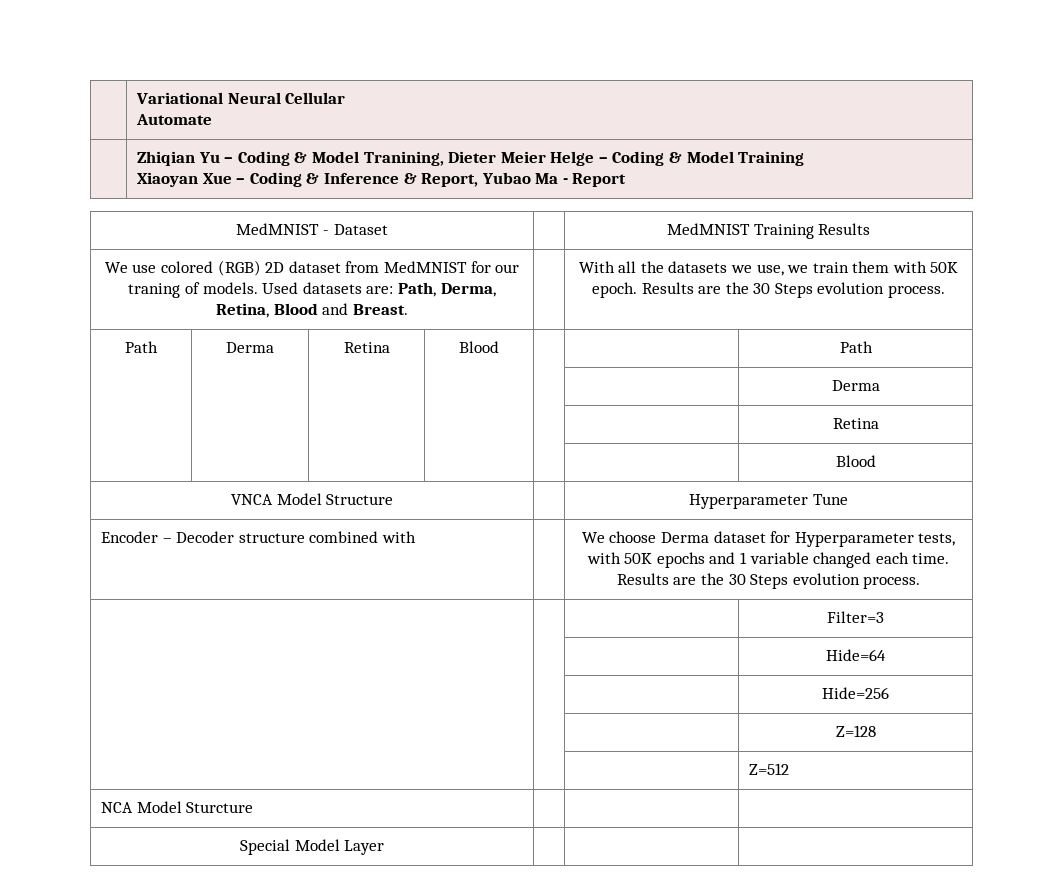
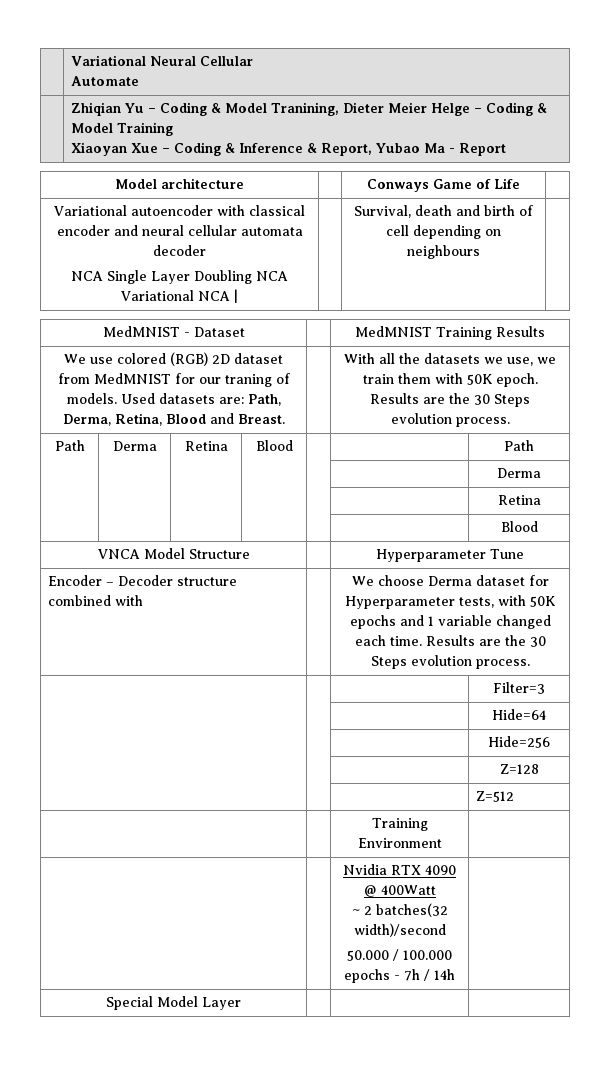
(627, 180) none -> [115,178,244,189] [367,178,520,192] [54,205,305,216] [56,225,303,236] [153,245,206,256] [71,270,288,284] [121,289,238,303] [354,205,533,218] [386,225,501,239] [407,245,480,259] // Model architecture | | Conways Game of Life | // Variational autoencoder with classical encoder and neural cellular automata decoder // NCA Single Layer Doubling NCA Variational NCA | | | Survival, death and birth of cell depending on neighbours |
[100,801,254,813] NCA Model Sturcture | | -> [371,818,428,831] [357,838,442,848] [343,864,456,875] [363,885,436,897] [351,903,448,917] [353,923,446,937] [347,949,452,961] [344,969,455,983] | | Training Environment | // | | Nvidia RTX 4090 @ 400Watt // ~ 2 batches(32 width)/second // 50.000 / 100.000 epochs - 7h / 14h

